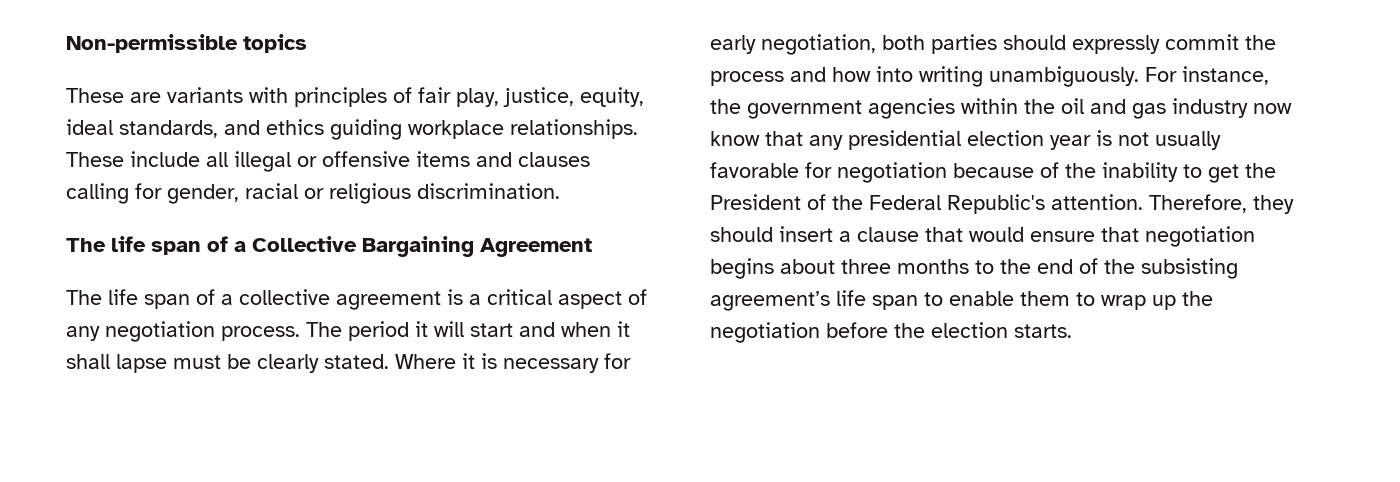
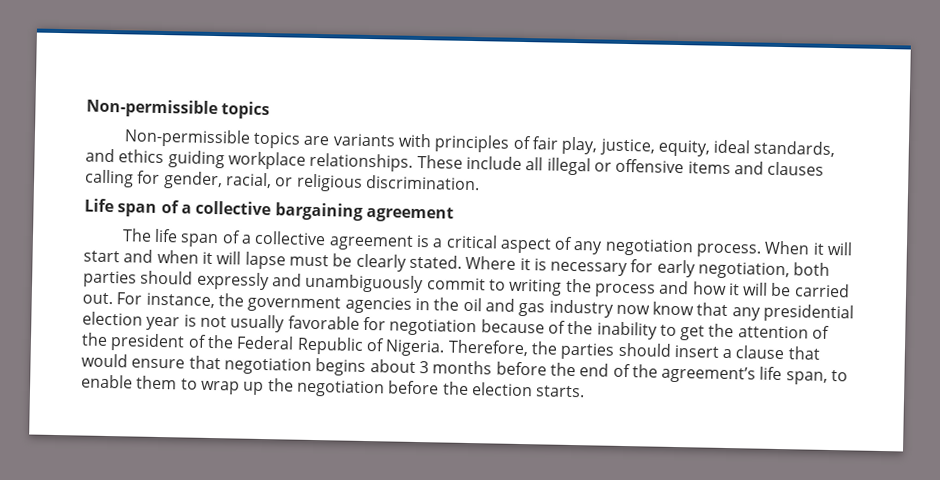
[66,88,124,103] These -> [123,128,301,149] Non-permissible topics
[245,183,298,199] racial -> [224,172,272,189] racial,
[66,236,592,257] The life span of a Collective Bargaining Agreement -> [84,198,454,223] Life span of a collective bargaining agreement
[306,321,409,341] The period -> [764,240,811,255] When
[66,354,110,369] shall -> [216,251,242,265] will
[1165,34,1276,50] [710,66,1139,87] commit the process and how into writing unambiguously. -> [271,273,850,298] [82,292,113,305] and unambiguously commit to writing the process and how it will be carried out.
[961,98,1018,114] within -> [414,297,430,311] in
[710,194,1294,214] President of the Federal Republic's attention. Therefore, they -> [737,325,831,339] [81,332,616,360] attention of the president of the Federal Republic of Nigeria. Therefore, the parties
[841,259,994,274] three months to -> [418,360,547,376] 3 months before
[1141,258,1238,279] subsisting -> (658, 371) none
[872,295,918,310] span -> [785,371,828,385] span,

